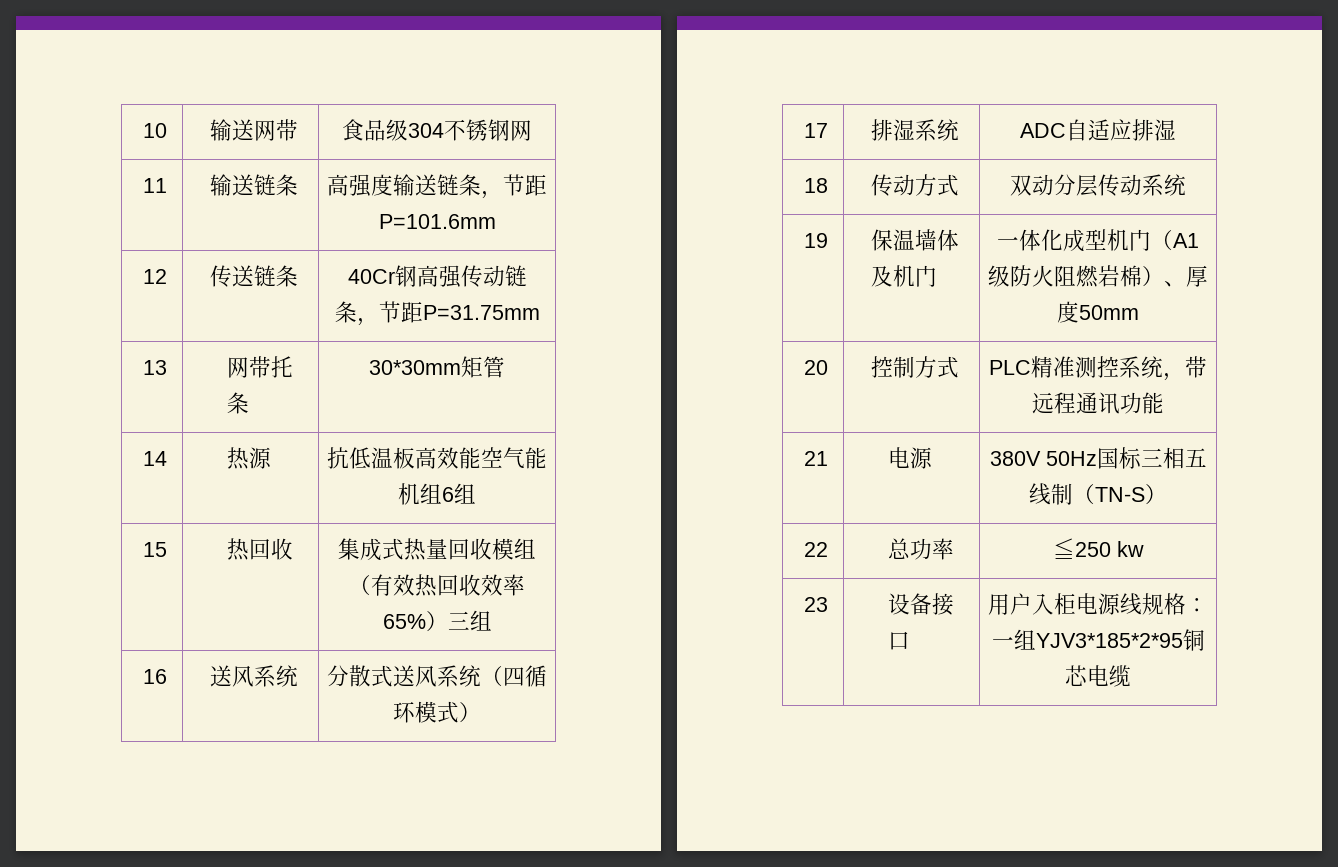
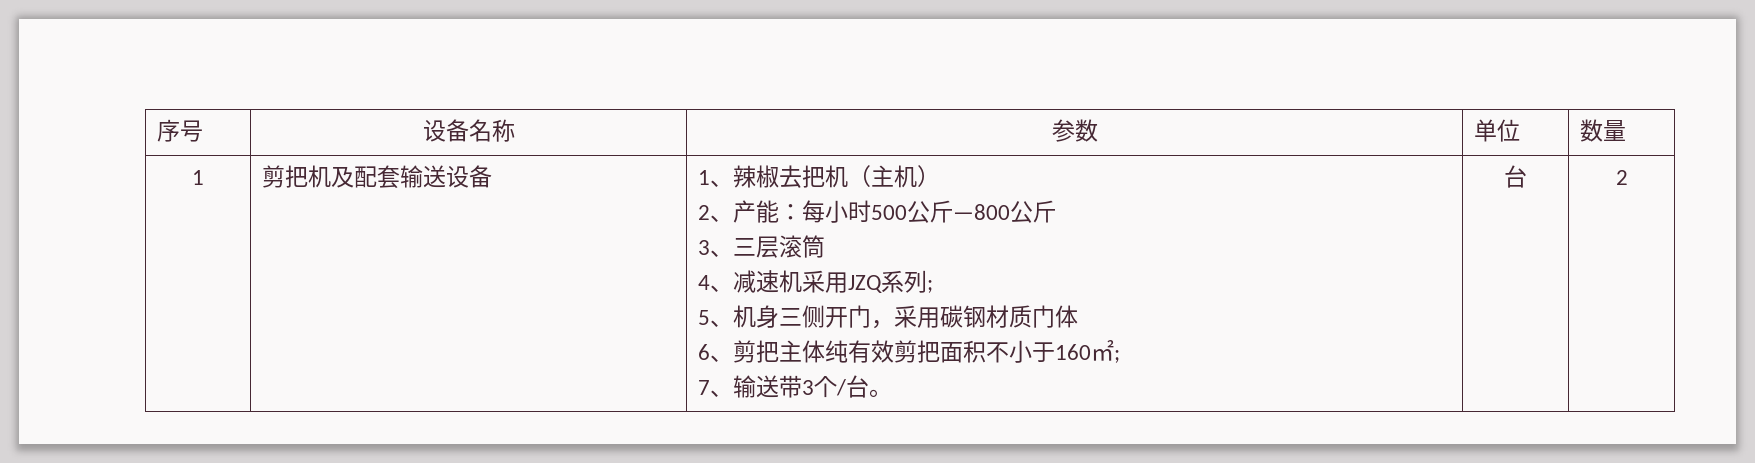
[143,123,168,138] [209,119,298,141] [342,119,532,141] [143,178,168,193] [209,174,298,196] [327,174,547,199] [378,214,496,229] [143,269,168,284] [209,265,298,287] [347,265,527,288] [334,301,540,326] [143,360,168,375] [226,356,293,378] [226,392,249,414] [369,356,505,378] [143,451,168,466] [226,447,272,470] [327,447,547,469] [398,483,476,505] [143,542,168,557] [226,538,293,561] [338,538,536,561] [349,574,525,597] [382,610,492,632] [143,669,168,684] [209,665,298,687] [327,665,547,687] [393,701,481,723] [804,123,829,138] [870,119,959,141] [1020,119,1176,141] [804,178,829,193] [870,174,959,196] [1010,174,1186,197] [804,233,829,248] [870,229,959,251] [870,265,937,287] [997,229,1199,252] [988,265,1208,288] [1057,301,1139,323] [804,360,829,375] [870,356,959,378] [989,356,1207,381] [1032,392,1164,414] [804,451,829,466] [887,447,933,469] [989,447,1207,469] [1029,483,1167,505] [804,542,829,557] [887,538,954,560] [1052,538,1144,559] [804,597,829,612] [887,593,954,615] [887,631,910,650] [988,593,1208,615] [991,629,1205,651] [1064,665,1131,687] 10 | 输送网带 | 食品级304不锈钢网 // 11 | 输送链条 | 高强度输送链条，节距P=101.6mm // 12 | 传送链条 | 40Cr钢高强传动链条，节距P=31.75mm // 13 | 网带托条 | 30*30mm矩管 // 14 | 热源 | 抗低温板高效能空气能机组6组 // 15 | 热回收 | 集成式热量回收模组（有效热回收效率65%）三组 // 16 | 送风系统 | 分散式送风系统（四循环模式） // 17 | 排湿系统 | ADC自适应排湿 // 18 | 传动方式 | 双动分层传动系统 // 19 | 保温墙体及机门 | 一体化成型机门（A1级防火阻燃岩棉）、厚度50mm // 20 | 控制方式 | PLC精准测控系统，带远程通讯功能 // 21 | 电源 | 380V 50Hz国标三相五线制（TN-S） // 22 | 总功率 | ≦250 kw // 23 | 设备接口 | 用户入柜电源线规格：一组YJV3*185*2*95铜芯电缆 -> [157,119,204,142] [422,119,515,142] [1051,119,1098,142] [1474,119,1521,142] [1580,119,1627,142] [192,170,204,185] [262,165,493,188] [698,165,941,188] [698,200,1057,223] [698,235,826,258] [698,270,934,293] [698,305,1079,329] [698,340,1121,363] [698,375,893,398] [1504,165,1527,188] [1615,170,1628,185] 序号 | 设备名称 | 参数 | 单位 | 数量 // 1 | 剪把机及配套输送设备 | 1、辣椒去把机（主机） // 2、产能：每小时500公斤—800公斤 // 3、三层滚筒 // 4、减速机采用JZQ系列; // 5、机身三侧开门，采用碳钢材质门体 // 6、剪把主体纯有效剪把面积不小于160㎡; // 7、输送带3个/台。 | 台 | 2

